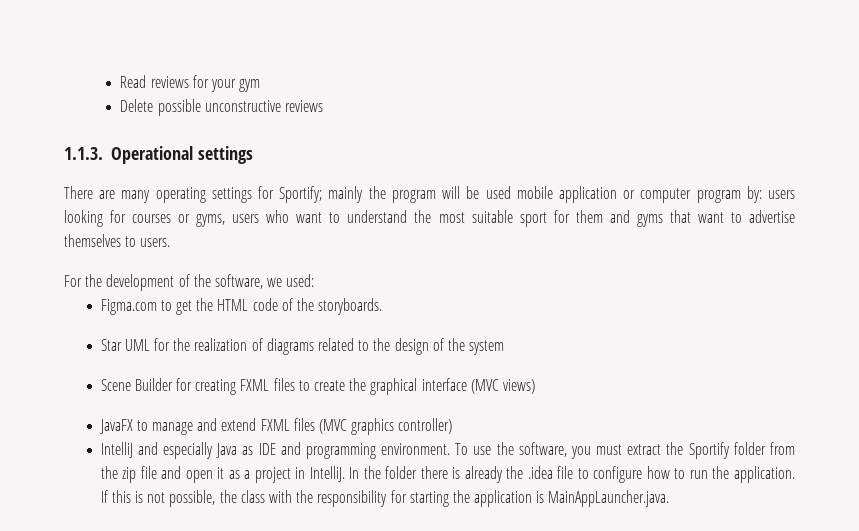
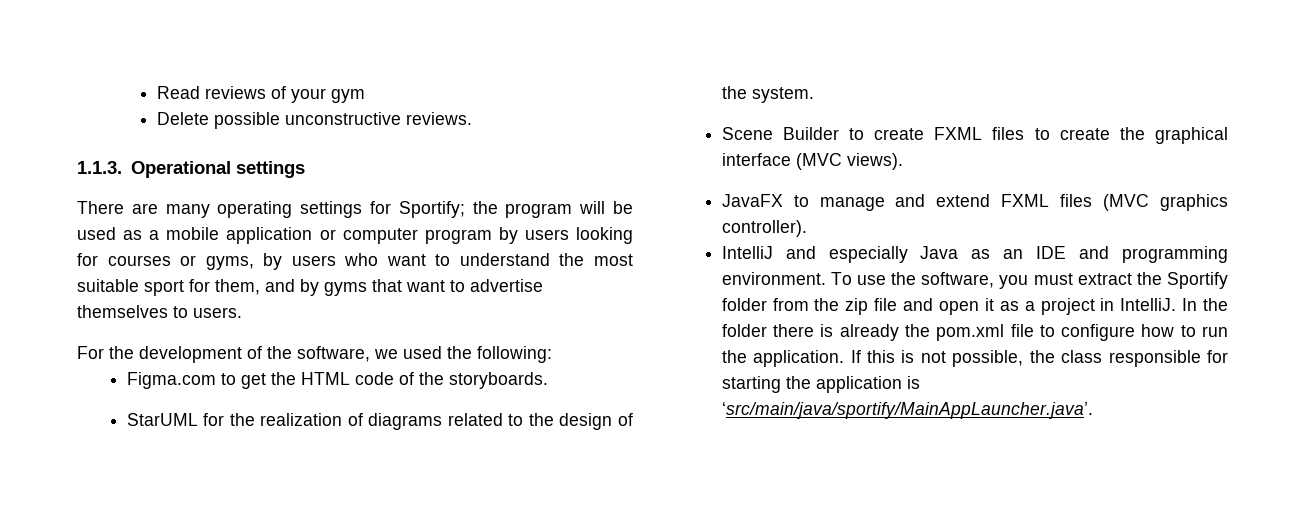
[192,75,209,88] for -> [271,86,287,99] of
[284,100,323,112] reviews -> [406,112,473,125] reviews.
[328,186,364,203] mainly -> (465, 209) none
(511, 192) none -> [123,230,160,240] as a
[746,186,762,203] by: -> [498,227,518,244] by
(226, 220) none -> [263,253,283,270] by
[575,210,630,223] them and -> [215,279,319,296] them, and by
[286,274,315,287] used: -> [403,346,552,363] used the following:
[100,339,150,351] Star UML -> [126,413,198,426] StarUML
[469,340,505,355] system -> [751,87,814,103] system.
[176,378,237,395] for creating -> [849,128,925,140] to create
[502,379,535,394] views) -> [846,153,903,170] views).
[398,418,453,434] controller) -> [721,220,807,237] controller).
(254, 450) none -> [1003,249,1024,259] an
[527,466,553,479] .idea -> [936,324,1005,341] pom.xml
[268,490,388,507] with the responsibility -> [1108,350,1201,367] responsible
[548,490,670,507] MainAppLauncher.java. -> [721,402,1093,419] ‘src/main/java/sportify/MainAppLauncher.java’.

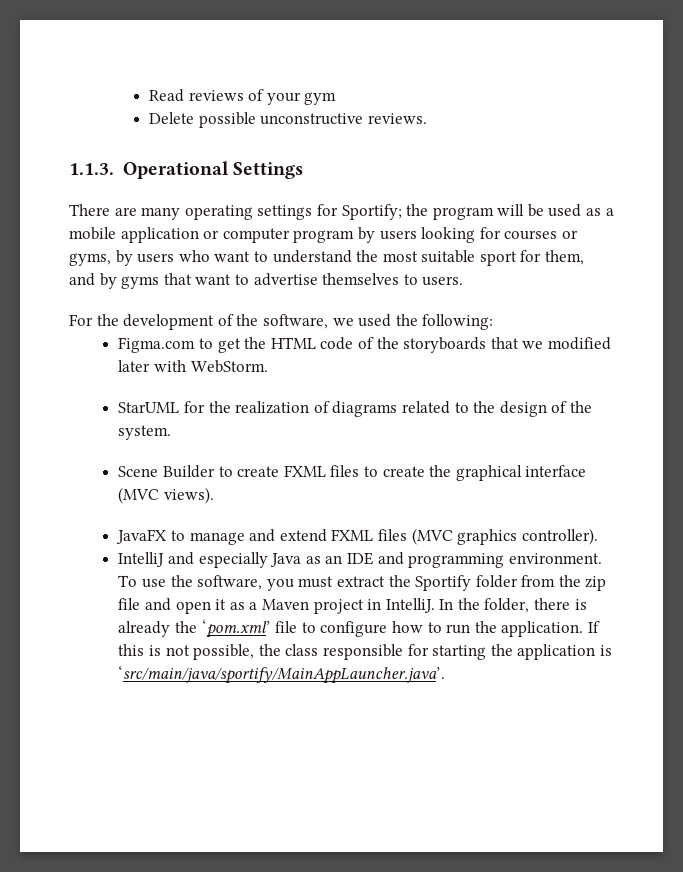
[235,161,305,178] settings -> [232,162,303,179] Settings
[448,372,548,389] storyboards. -> [403,337,611,353] [118,360,268,373] storyboards that we modified later with WebStorm.
(1035, 306) none -> [261,599,309,610] Maven
[721,324,767,337] folder -> [484,598,530,613] folder,
[936,324,1005,341] pom.xml -> [201,619,271,638] ‘pom.xml’

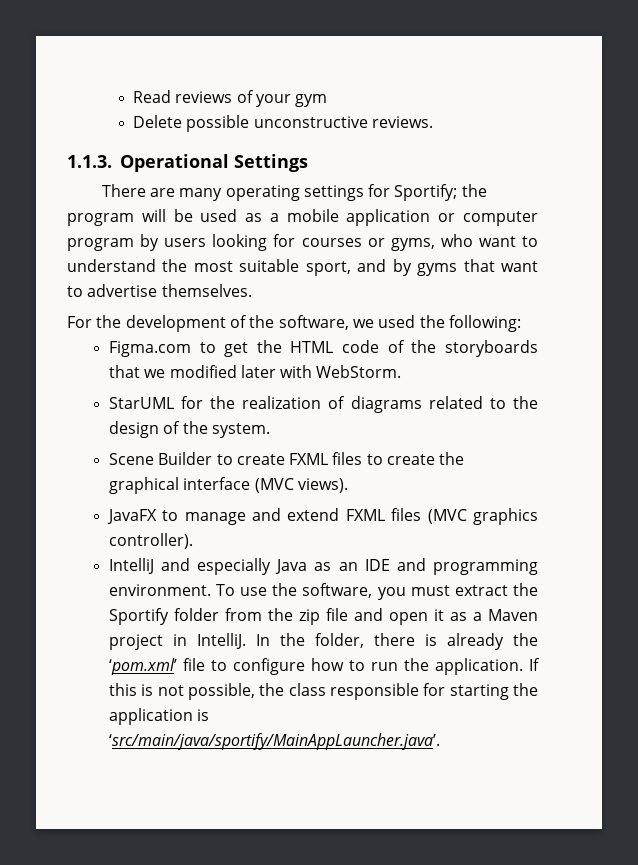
[115,250,175,266] by users -> (435, 244) none
[479,250,585,266] sport for them, -> [305,261,351,276] sport,
[322,273,464,286] themselves to users. -> [161,284,252,297] themselves.

